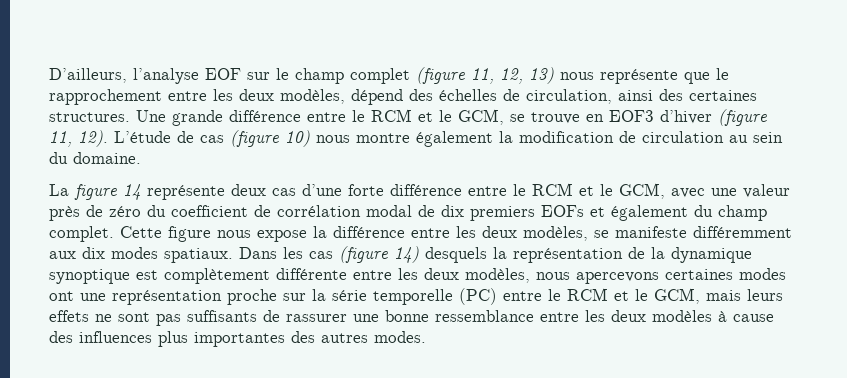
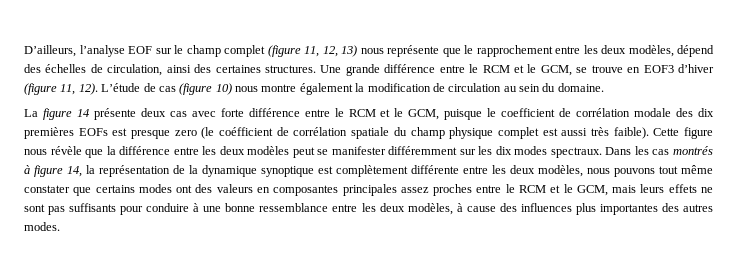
[147,185,225,200] représente -> [93,108,136,120] présente
[302,184,342,196] d’une -> [191,111,216,117] avec
[671,184,790,198] [49,205,767,221] [49,226,114,242] avec une valeur près de zéro du coefficient de corrélation modal de dix premiers EOFs et également du champ complet. -> [444,108,715,120] [24,127,649,139] puisque le coefficient de corrélation modale des dix premières EOFs est presque zero (le coéfficient de corrélation spatiale du champ physique complet est aussi très faible).
[257,230,307,242] expose -> [50,146,104,158] révèle que
[523,226,792,241] [49,251,76,259] modèles, se manifeste différemment aux -> [247,146,493,158] modèles peut se manifester différemment sur les
[164,248,233,263] spatiaux. -> [550,147,602,158] spectraux.
[339,246,487,263] (figure 14) desquels -> [672,146,713,155] [24,165,82,177] montrés à figure 14,
[576,268,786,284] [49,288,497,305] apercevons certaines modes ont une représentation proche sur la série temporelle (PC) -> [614,165,713,177] [24,184,473,196] pouvons tout même constater que certains modes ont des valeurs en composantes principales assez proches
[263,310,347,322] de rassurer -> [120,203,200,215] pour conduire à
[652,310,712,322] modèles -> [407,203,453,215] modèles,

